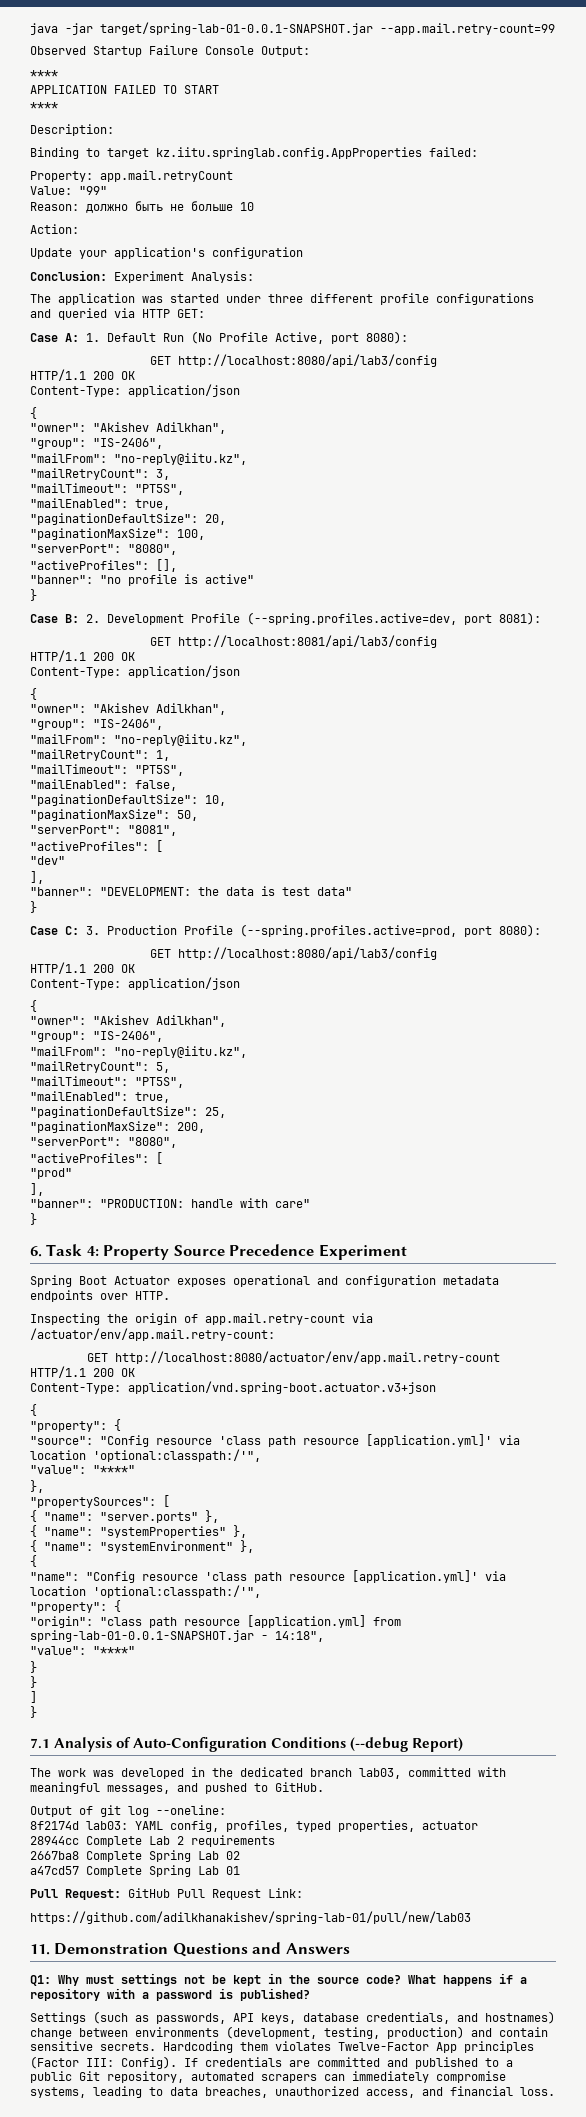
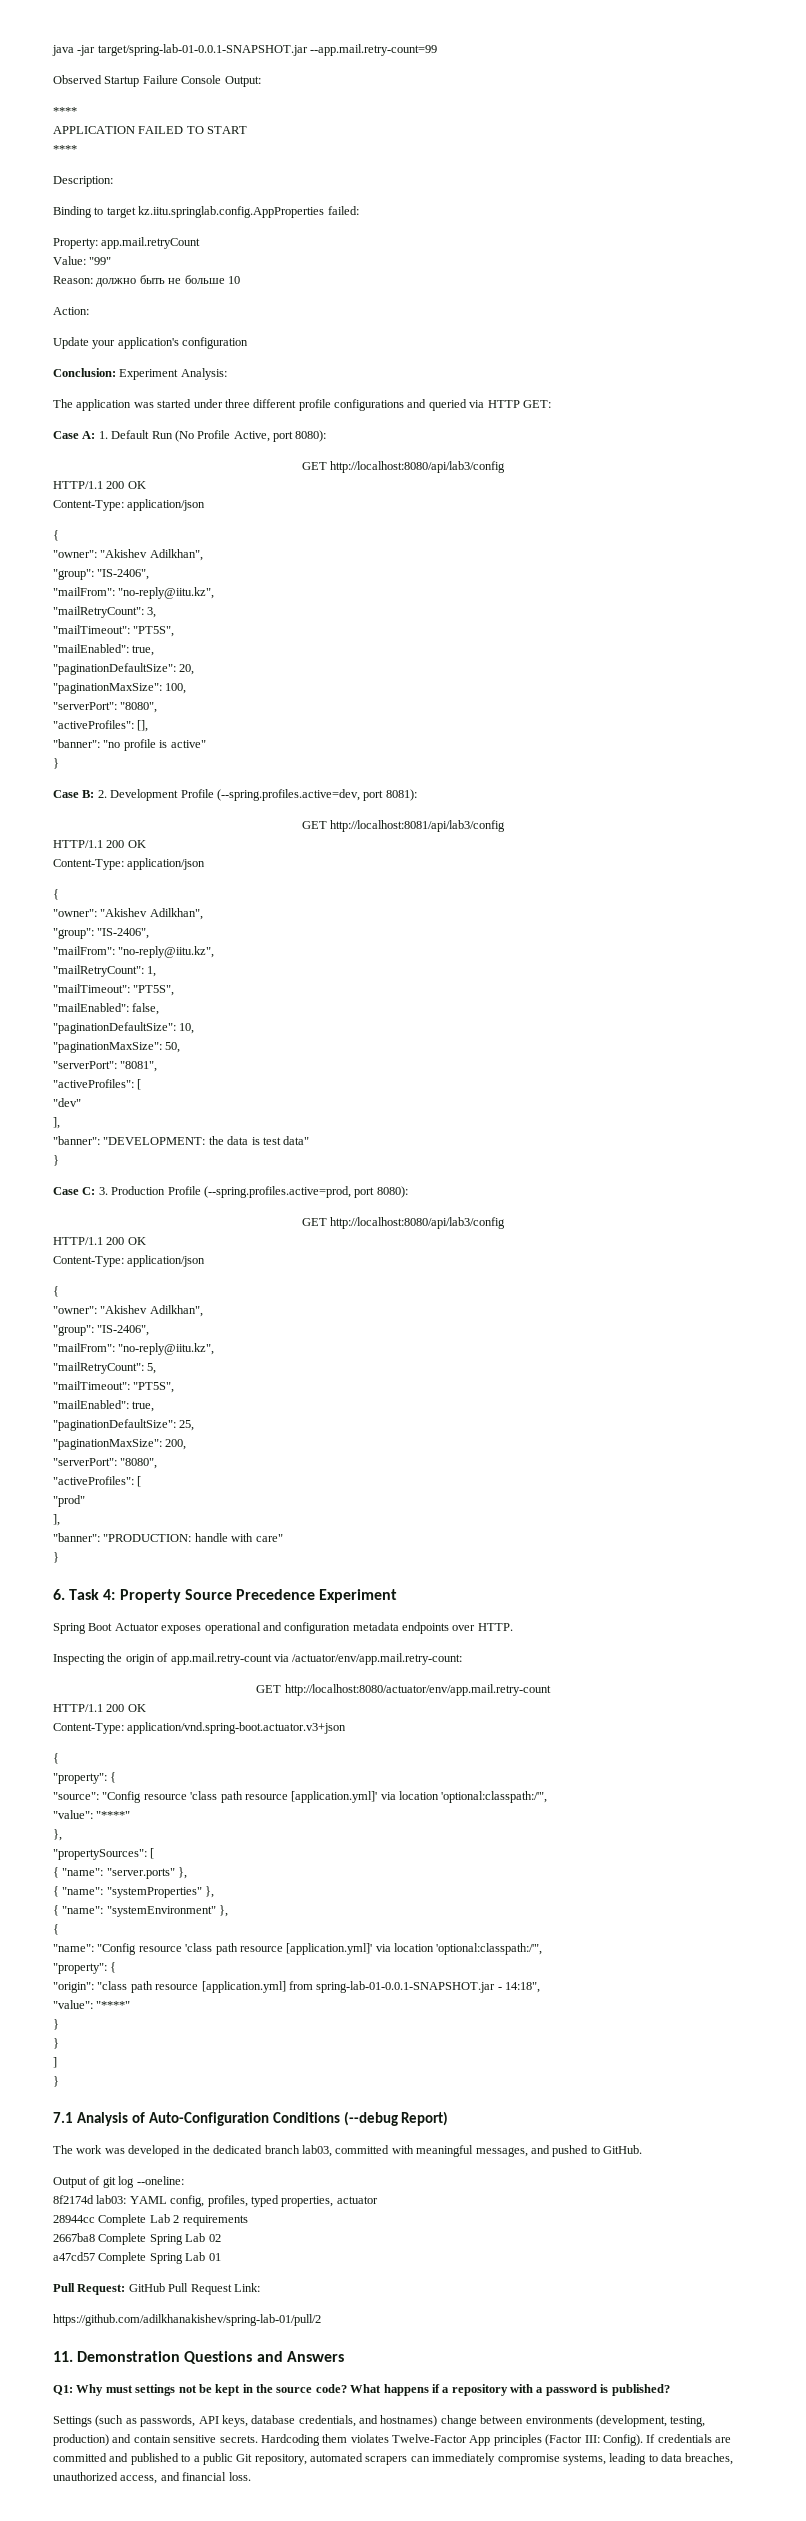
[30,1911,471,1924] https://github.com/adilkhanakishev/spring-lab-01/pull/new/lab03 -> [53,2314,321,2326] https://github.com/adilkhanakishev/spring-lab-01/pull/2

